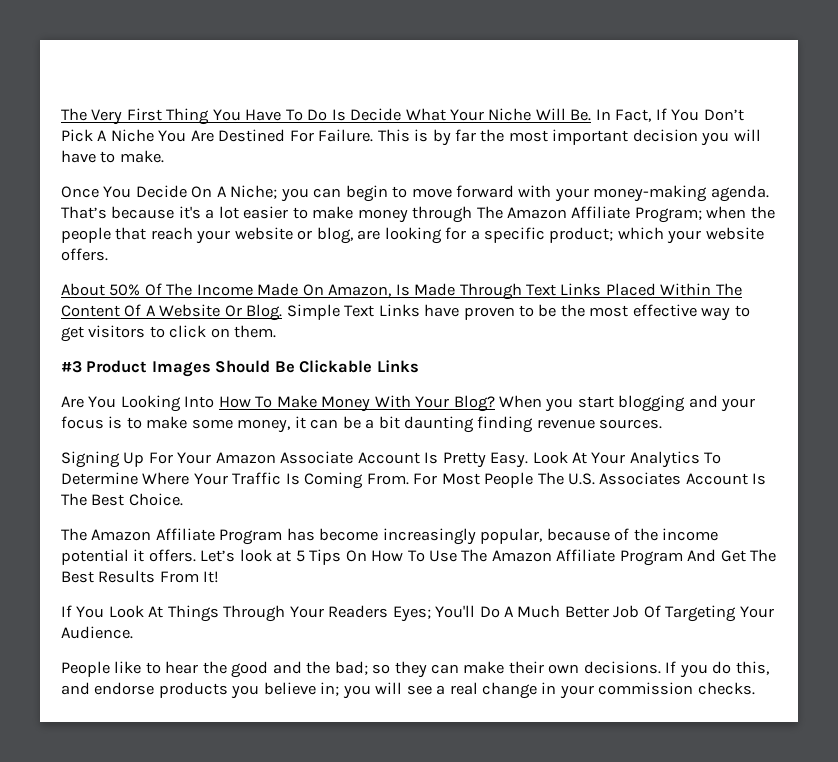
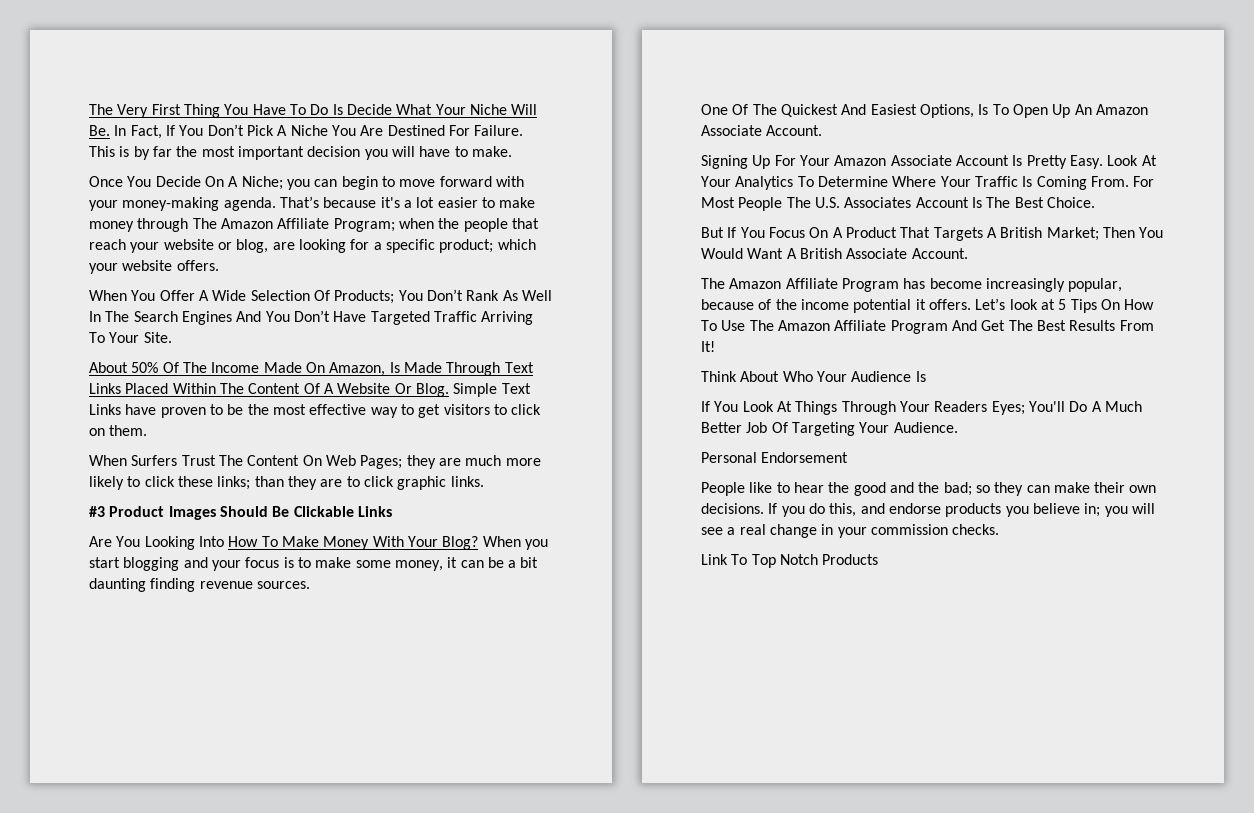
(108, 254) none -> [89,289,552,304] [89,310,534,325] [89,332,172,343] // When You Offer A Wide Selection Of Products; You Don’t Rank As Well In The Search Engines And You Don’t Have Targeted Traffic Arriving To Your Site.
(277, 331) none -> [89,455,541,469] [89,476,484,490] // When Surfers Trust The Content On Web Pages; they are much more likely to click these links; than they are to click graphic links.
(663, 424) none -> [701,104,1148,118] [701,125,823,136] // One Of The Quickest And Easiest Options, Is To Open Up An Amazon Associate Account.
(183, 499) none -> [701,227,1164,241] [701,248,968,259] // But If You Focus On A Product That Targets A British Market; Then You Would Want A British Associate Account.
(220, 577) none -> [701,371,926,382] // Think About Who Your Audience Is
(133, 632) none -> [701,452,849,463] // Personal Endorsement
(755, 688) none -> [701,554,879,568] // Link To Top Notch Products

